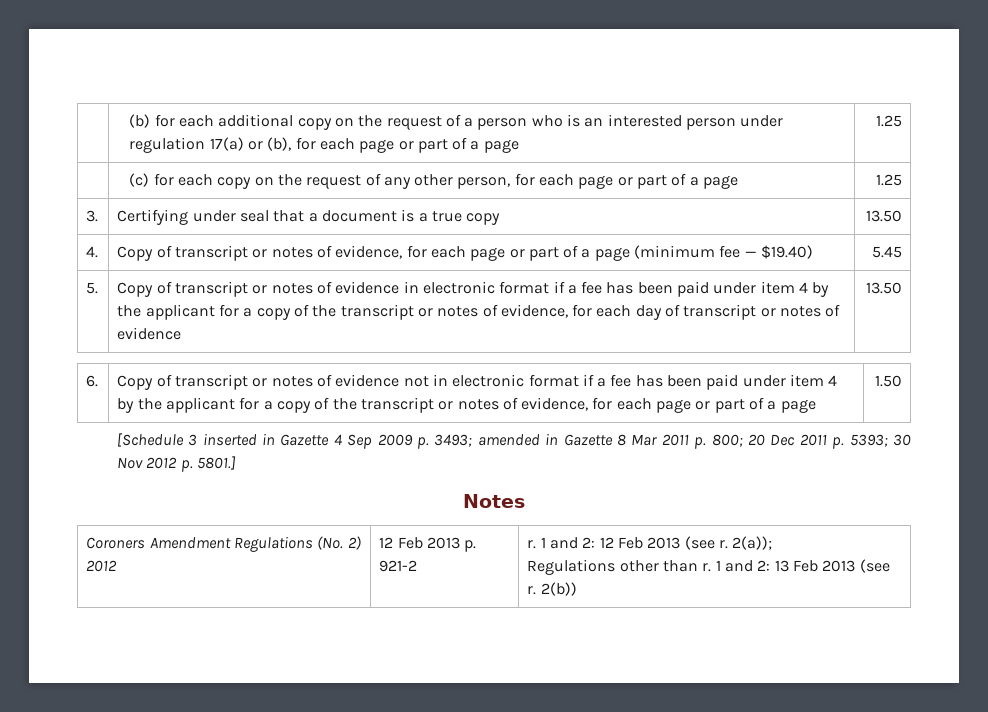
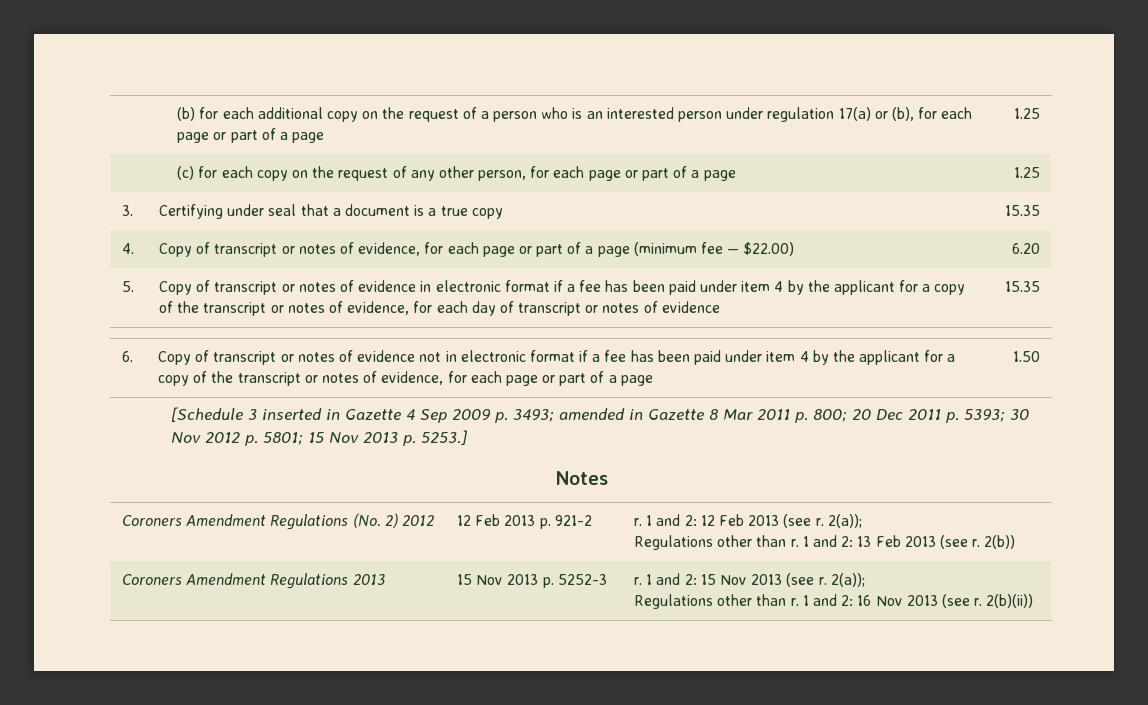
[865,210,902,222] 13.50 -> [1004,205,1040,216] 15.35
[761,245,814,259] [871,246,902,258] $19.40) | 5.45 -> [743,242,795,256] [1011,243,1040,254] $22.00) | 6.20
[865,282,902,294] 13.50 -> [1004,281,1040,292] 15.35
[196,456,236,470] 5801.] -> [262,430,467,446] 5801; 15 Nov 2013 p. 5253.]
(577, 589) none -> [122,573,385,589] [457,574,607,588] [634,573,865,587] [634,594,1034,609] // Coroners Amendment Regulations 2013 | 15 Nov 2013 p. 5252-3 | r. 1 and 2: 15 Nov 2013 (see r. 2(a)); // Regulations other than r. 1 and 2: 16 Nov 2013 (see r. 2(b)(ii))

